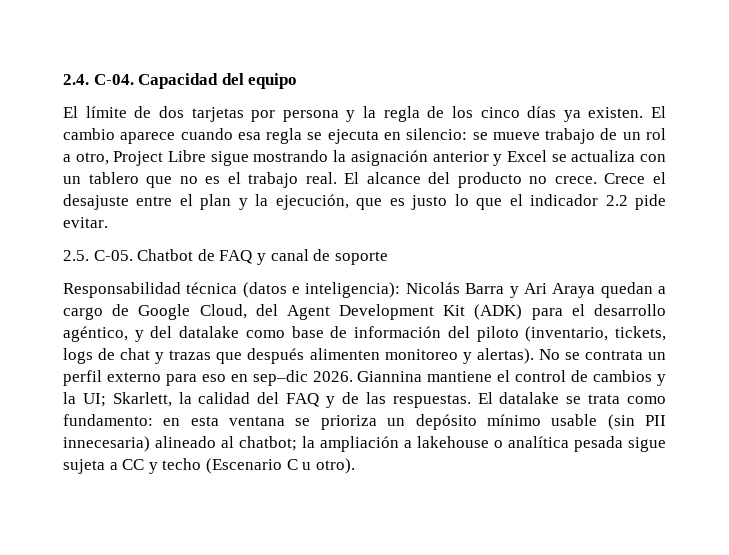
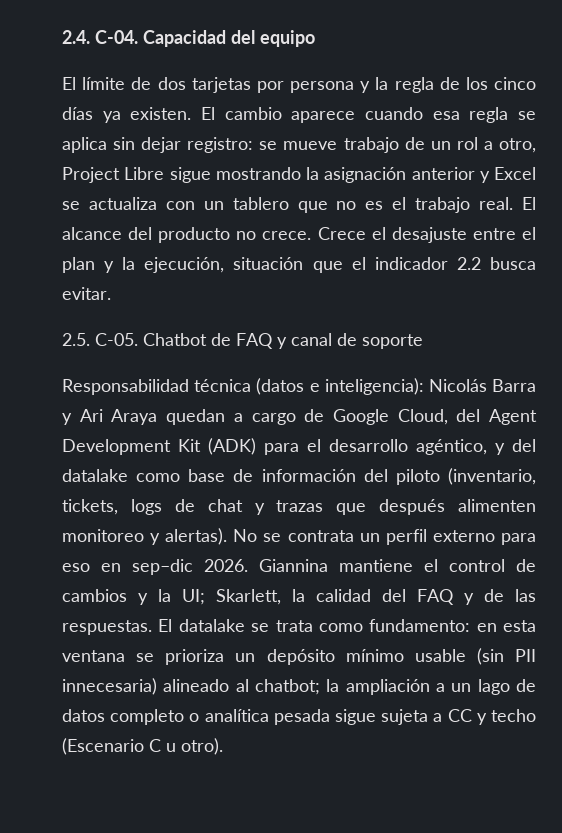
[327,128,468,144] ejecuta en silencio: -> [62,137,254,153] aplica sin dejar registro:
[356,194,469,210] que es justo lo -> [233,257,304,270] situación
[634,194,666,210] pide -> [489,257,536,270] busca
[417,436,489,448] lakehouse -> [451,679,536,695] [62,709,185,725] un lago de datos completo

